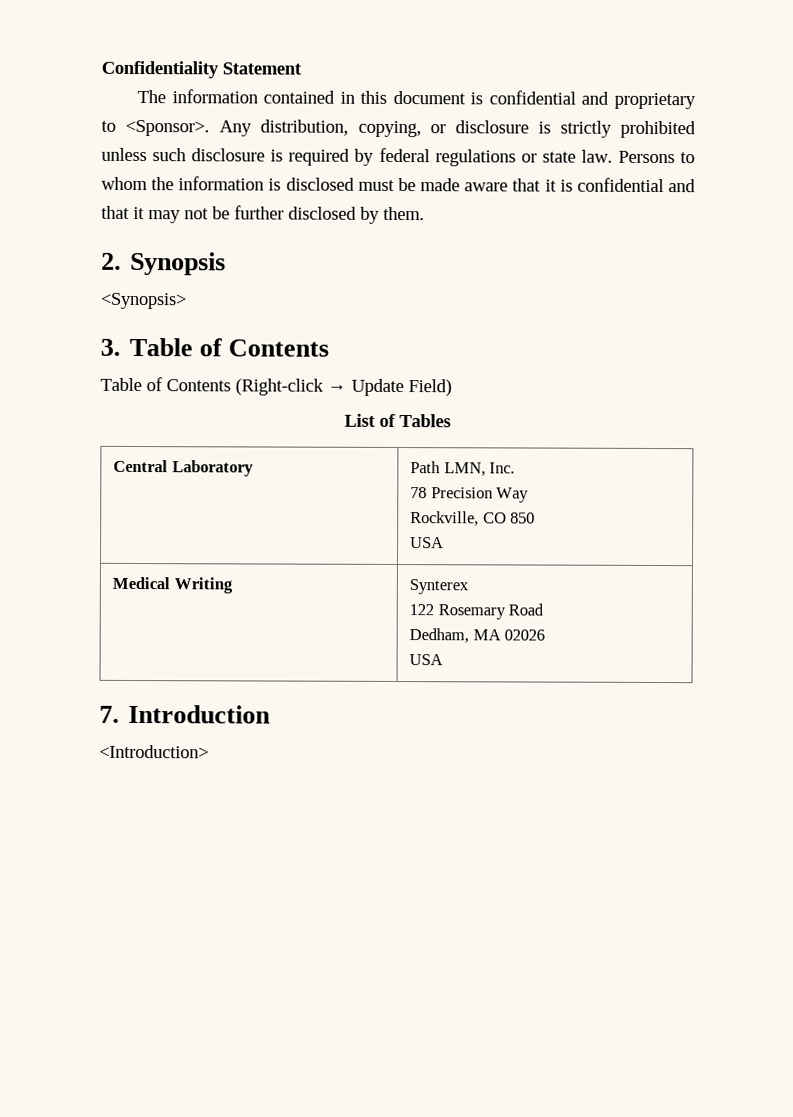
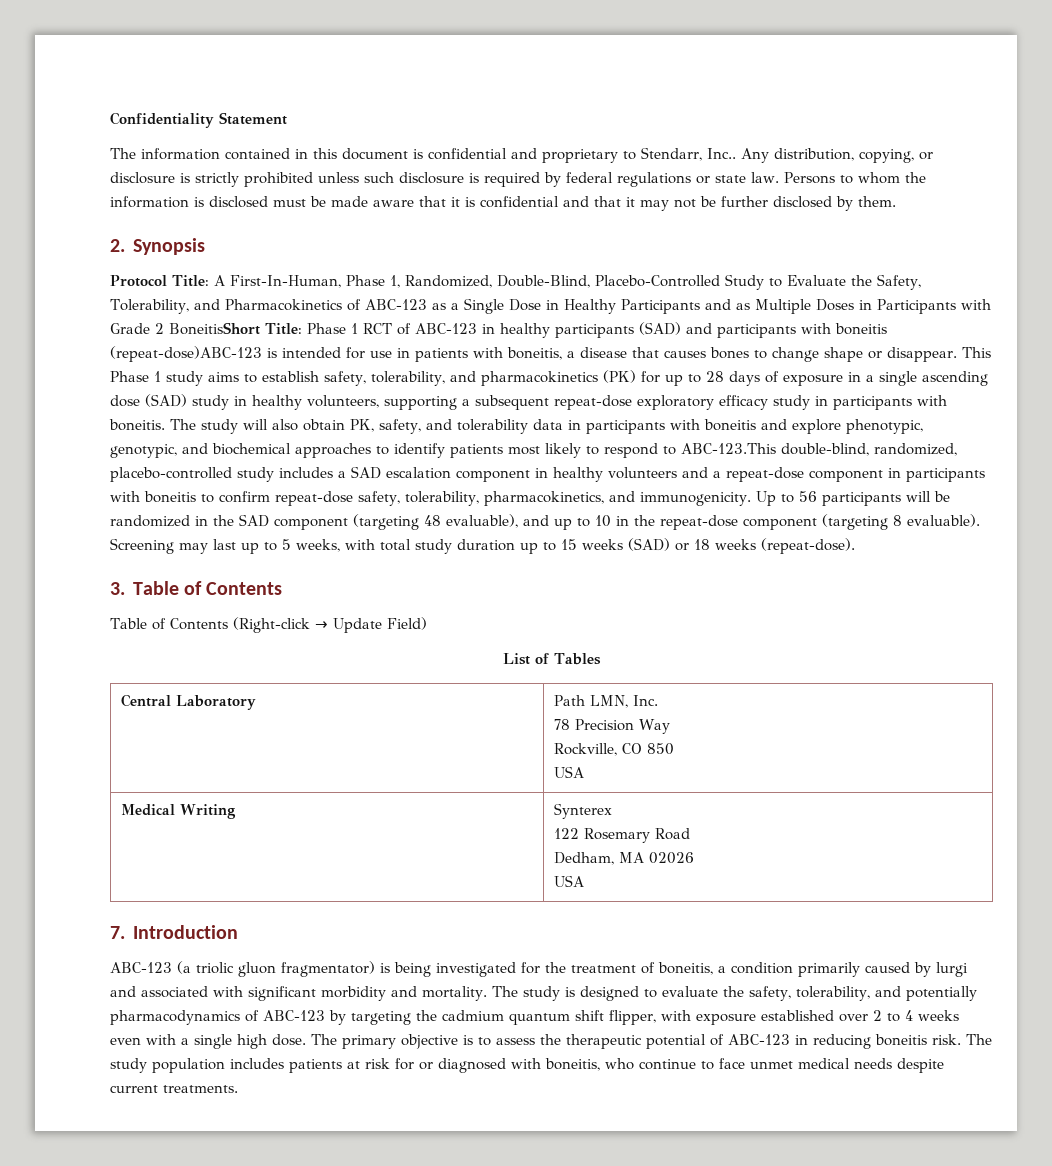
[124,119,210,137] <Sponsor>. -> [641,147,736,161] Stendarr, Inc..
[100,292,187,310] <Synopsis> -> [110,274,921,290] [110,298,991,314] [110,322,887,338] [110,346,991,362] [110,370,988,386] [110,394,947,410] [109,419,923,434] [110,443,957,458] [110,466,985,482] [110,491,950,506] [110,514,980,530] [110,538,855,554] Protocol Title: A First-In-Human, Phase 1, Randomized, Double-Blind, Placebo-Controlled Study to Evaluate the Safety, Tolerability, and Pharmacokinetics of ABC-123 as a Single Dose in Healthy Participants and as Multiple Doses in Participants with Grade 2 BoneitisShort Title: Phase 1 RCT of ABC-123 in healthy participants (SAD) and participants with boneitis (repeat-dose)ABC-123 is intended for use in patients with boneitis, a disease that causes bones to change shape or disappear. This Phase 1 study aims to establish safety, tolerability, and pharmacokinetics (PK) for up to 28 days of exposure in a single ascending dose (SAD) study in healthy volunteers, supporting a subsequent repeat-dose exploratory efficacy study in participants with boneitis. The study will also obtain PK, safety, and tolerability data in participants with boneitis and explore phenotypic, genotypic, and biochemical approaches to identify patients most likely to respond to ABC-123.This double-blind, randomized, placebo-controlled study includes a SAD escalation component in healthy volunteers and a repeat-dose component in participants with boneitis to confirm repeat-dose safety, tolerability, pharmacokinetics, and immunogenicity. Up to 56 participants will be randomized in the SAD component (targeting 48 evaluable), and up to 10 in the repeat-dose component (targeting 8 evaluable). Screening may last up to 5 weeks, with total study duration up to 15 weeks (SAD) or 18 weeks (repeat-dose).
[99,744,209,759] <Introduction> -> [110,961,968,977] [110,986,977,1001] [110,1010,959,1025] [110,1034,992,1049] [110,1058,944,1073] [110,1085,238,1093] ABC-123 (a triolic gluon fragmentator) is being investigated for the treatment of boneitis, a condition primarily caused by lurgi and associated with significant morbidity and mortality. The study is designed to evaluate the safety, tolerability, and potentially pharmacodynamics of ABC-123 by targeting the cadmium quantum shift flipper, with exposure established over 2 to 4 weeks even with a single high dose. The primary objective is to assess the therapeutic potential of ABC-123 in reducing boneitis risk. The study population includes patients at risk for or diagnosed with boneitis, who continue to face unmet medical needs despite current treatments.

